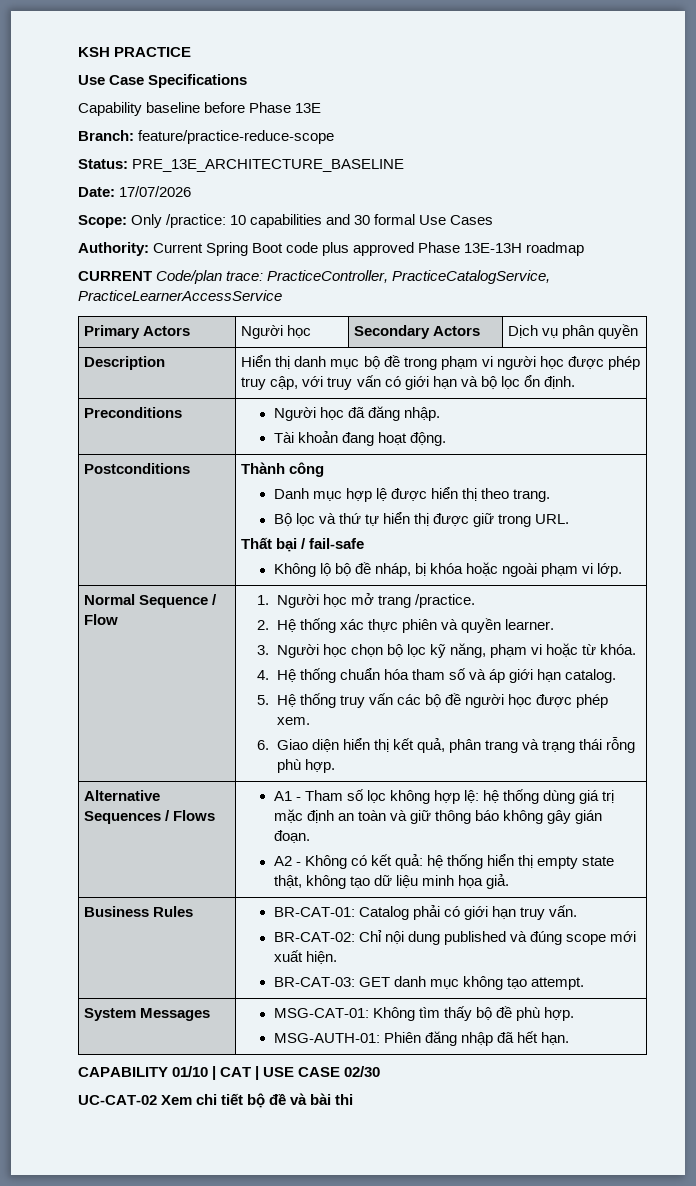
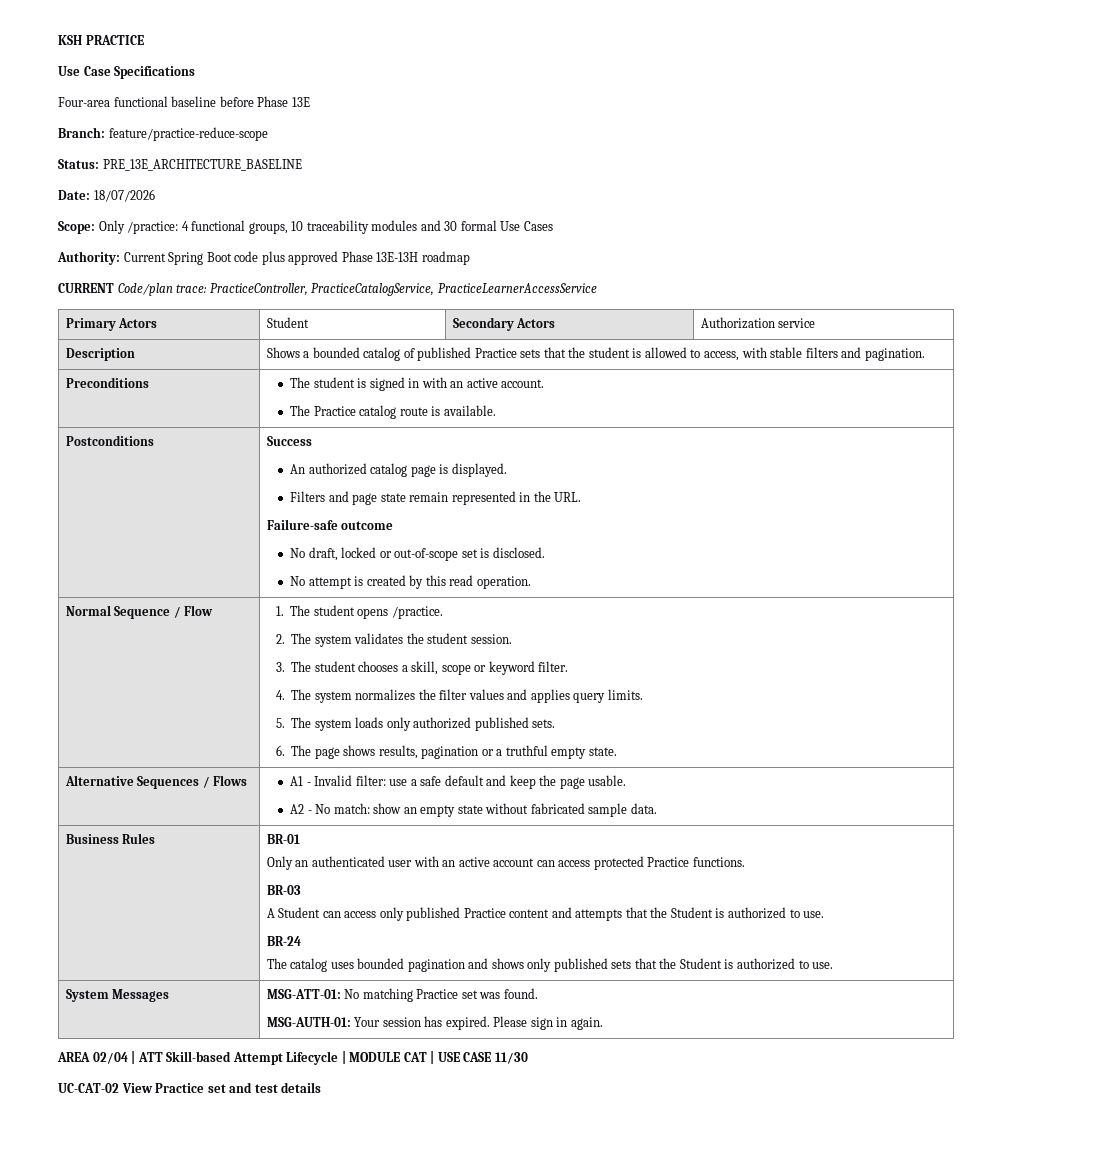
[78,102,142,116] Capability -> [58,96,168,107] Four-area functional
[119,186,192,197] 17/07/2026 -> [93,189,155,202] 18/07/2026
[230,214,323,228] 10 capabilities -> [181,220,418,234] 4 functional groups, 10 traceability modules
[241,325,312,339] Người học -> [266,317,309,328] Student
[508,324,639,339] [84,356,166,370] [241,355,640,370] [241,375,575,390] [84,407,183,418] [273,406,441,421] [273,431,447,446] [84,463,191,474] [241,462,325,477] [273,487,551,502] [273,512,570,527] [241,537,365,552] [273,562,623,577] Dịch vụ phân quyền // Description | Hiển thị danh mục bộ đề trong phạm vi người học được phép truy cập, với truy vấn có giới hạn và bộ lọc ổn định. // Preconditions | Người học đã đăng nhập. // Tài khoản đang hoạt động. // Postconditions | Thành công // Danh mục hợp lệ được hiển thị theo trang. // Bộ lọc và thứ tự hiển thị được giữ trong URL. // Thất bại / fail-safe // Không lộ bộ đề nháp, bị khóa hoặc ngoài phạm vi lớp. -> [700,317,816,329] [65,348,135,361] [266,347,925,361] [65,377,149,388] [290,377,545,391] [290,405,496,419] [65,435,154,446] [266,436,312,446] [290,463,507,477] [290,491,582,505] [266,519,394,530] [290,547,545,561] [290,575,531,589] Authorization service // Description | Shows a bounded catalog of published Practice sets that the student is allowed to access, with stable filters and pagination. // Preconditions | The student is signed in with an active account. // The Practice catalog route is available. // Postconditions | Success // An authorized catalog page is displayed. // Filters and page state remain represented in the URL. // Failure-safe outcome // No draft, locked or out-of-scope set is disclosed. // No attempt is created by this read operation.
[276,593,476,608] [257,618,555,633] [257,643,637,658] [257,668,617,683] [257,693,609,708] [276,717,310,725] [257,737,636,753] [276,759,335,773] Người học mở trang /practice. // 2. Hệ thống xác thực phiên và quyền learner. // 3. Người học chọn bộ lọc kỹ năng, phạm vi hoặc từ khóa. // 4. Hệ thống chuẩn hóa tham số và áp giới hạn catalog. // 5. Hệ thống truy vấn các bộ đề người học được phép xem. // 6. Giao diện hiển thị kết quả, phân trang và trạng thái rỗng phù hợp. -> [290,605,443,619] [275,633,512,647] [275,661,569,675] [275,689,643,703] [275,717,556,731] [275,745,617,759] The student opens /practice. // 2. The system validates the student session. // 3. The student chooses a skill, scope or keyword filter. // 4. The system normalizes the filter values and applies query limits. // 5. The system loads only authorized published sets. // 6. The page shows results, pagination or a truthful empty state.
[304,789,615,804] [273,809,603,824] [273,830,310,843] [273,854,615,869] [273,874,510,889] [84,906,194,917] [273,905,578,920] [273,930,637,945] [273,950,337,964] [273,976,585,990] [84,1008,211,1021] [273,1006,575,1021] [273,1031,570,1046] [78,1066,217,1080] Tham số lọc không hợp lệ: hệ thống dùng giá trị mặc định an toàn và giữ thông báo không gây gián đoạn. // A2 - Không có kết quả: hệ thống hiển thị empty state thật, không tạo dữ liệu minh họa giả. // Business Rules | BR-CAT-01: Catalog phải có giới hạn truy vấn. // BR-CAT-02: Chỉ nội dung published và đúng scope mới xuất hiện. // BR-CAT-03: GET danh mục không tạo attempt. // System Messages | MSG-CAT-01: Không tìm thấy bộ đề phù hợp. // MSG-AUTH-01: Phiên đăng nhập đã hết hạn. // CAPABILITY 01/10 | -> [314,775,627,789] [290,803,657,817] [65,833,156,844] [266,834,300,844] [266,856,745,870] [266,885,301,895] [266,907,825,921] [266,936,301,946] [266,958,834,972] [65,989,170,1002] [266,988,538,1002] [266,1016,603,1030] [57,1051,401,1065] Invalid filter: use a safe default and keep the page usable. // A2 - No match: show an empty state without fabricated sample data. // Business Rules | BR-01 // Only an authenticated user with an active account can access protected Practice functions. // BR-03 // A Student can access only published Practice content and attempts that the Student is authorized to use. // BR-24 // The catalog uses bounded pagination and shows only published sets that the Student is authorized to use. // System Messages | MSG-ATT-01: No matching Practice set was found. // MSG-AUTH-01: Your session has expired. Please sign in again. // AREA 02/04 | ATT Skill-based Attempt Lifecycle | MODULE
[344,1066,381,1077] 02/30 -> [494,1052,528,1064] 11/30
[161,1093,354,1108] Xem chi tiết bộ đề và bài thi -> [121,1082,322,1093] View Practice set and test details

